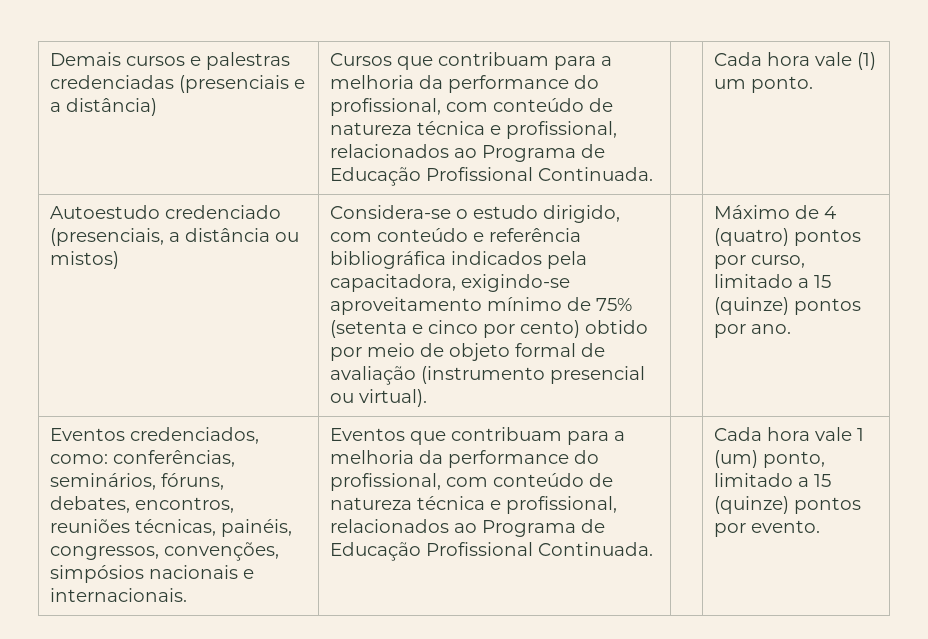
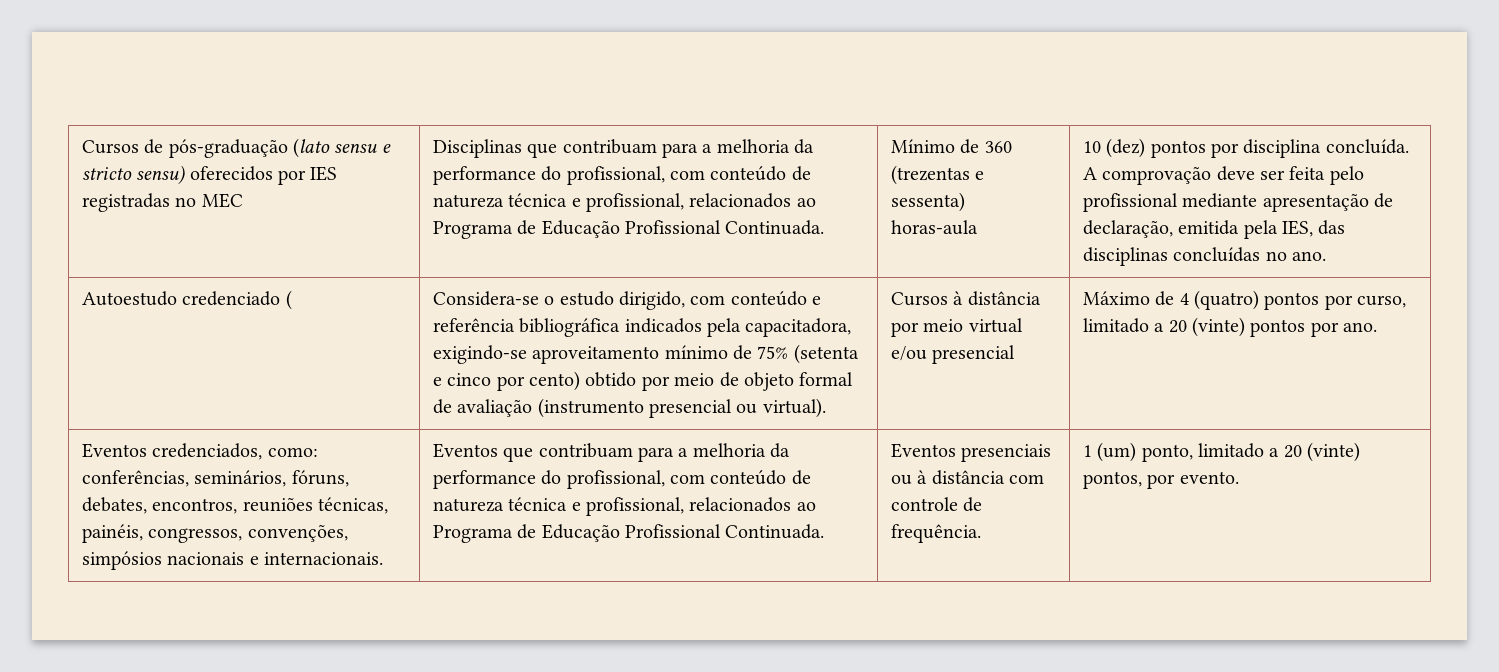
[49,52,290,70] [49,75,305,93] [49,98,157,116] [329,53,392,66] Demais cursos e palestras credenciadas (presenciais e a distância) | Cursos -> [81,138,391,158] [81,165,338,185] [81,193,243,212] [432,139,522,158] Cursos de pós-graduação (lato sensu e stricto sensu) oferecidos por IES registradas no MEC | Disciplinas
[713,52,876,70] [713,76,813,93] [49,205,281,219] [49,228,299,246] [49,251,119,269] | Cada hora vale (1) um ponto. // Autoestudo credenciado (presenciais, a distância ou mistos) -> [890,139,1012,154] [890,165,985,185] [890,192,965,212] [890,220,978,235] [1082,138,1409,158] [1082,166,1364,185] [1082,193,1394,212] [1082,220,1346,239] [1082,247,1327,266] [81,290,292,310] Mínimo de 360 (trezentas e sessenta) horas-aula | 10 (dez) pontos por disciplina concluída. A comprovação deve ser feita pelo profissional mediante apresentação de declaração, emitida pela IES, das disciplinas concluídas no ano. // Autoestudo credenciado (
(427, 398) none -> [890,291,1041,306] [890,318,1023,337] [890,345,1016,364] Cursos à distância por meio virtual e/ou presencial
[813,275,831,288] [713,297,789,315] 15 (quinze) -> [1168,317,1246,337] 20 (vinte)
[713,427,852,441] | Cada hora vale -> [890,443,1052,462] [890,470,1045,485] [890,497,983,512] [890,524,981,543] Eventos presenciais ou à distância com controle de frequência. |
[813,474,831,487] [713,496,861,514] 15 (quinze) pontos -> [1283,442,1361,462] [1082,471,1142,489] 20 (vinte) pontos,

